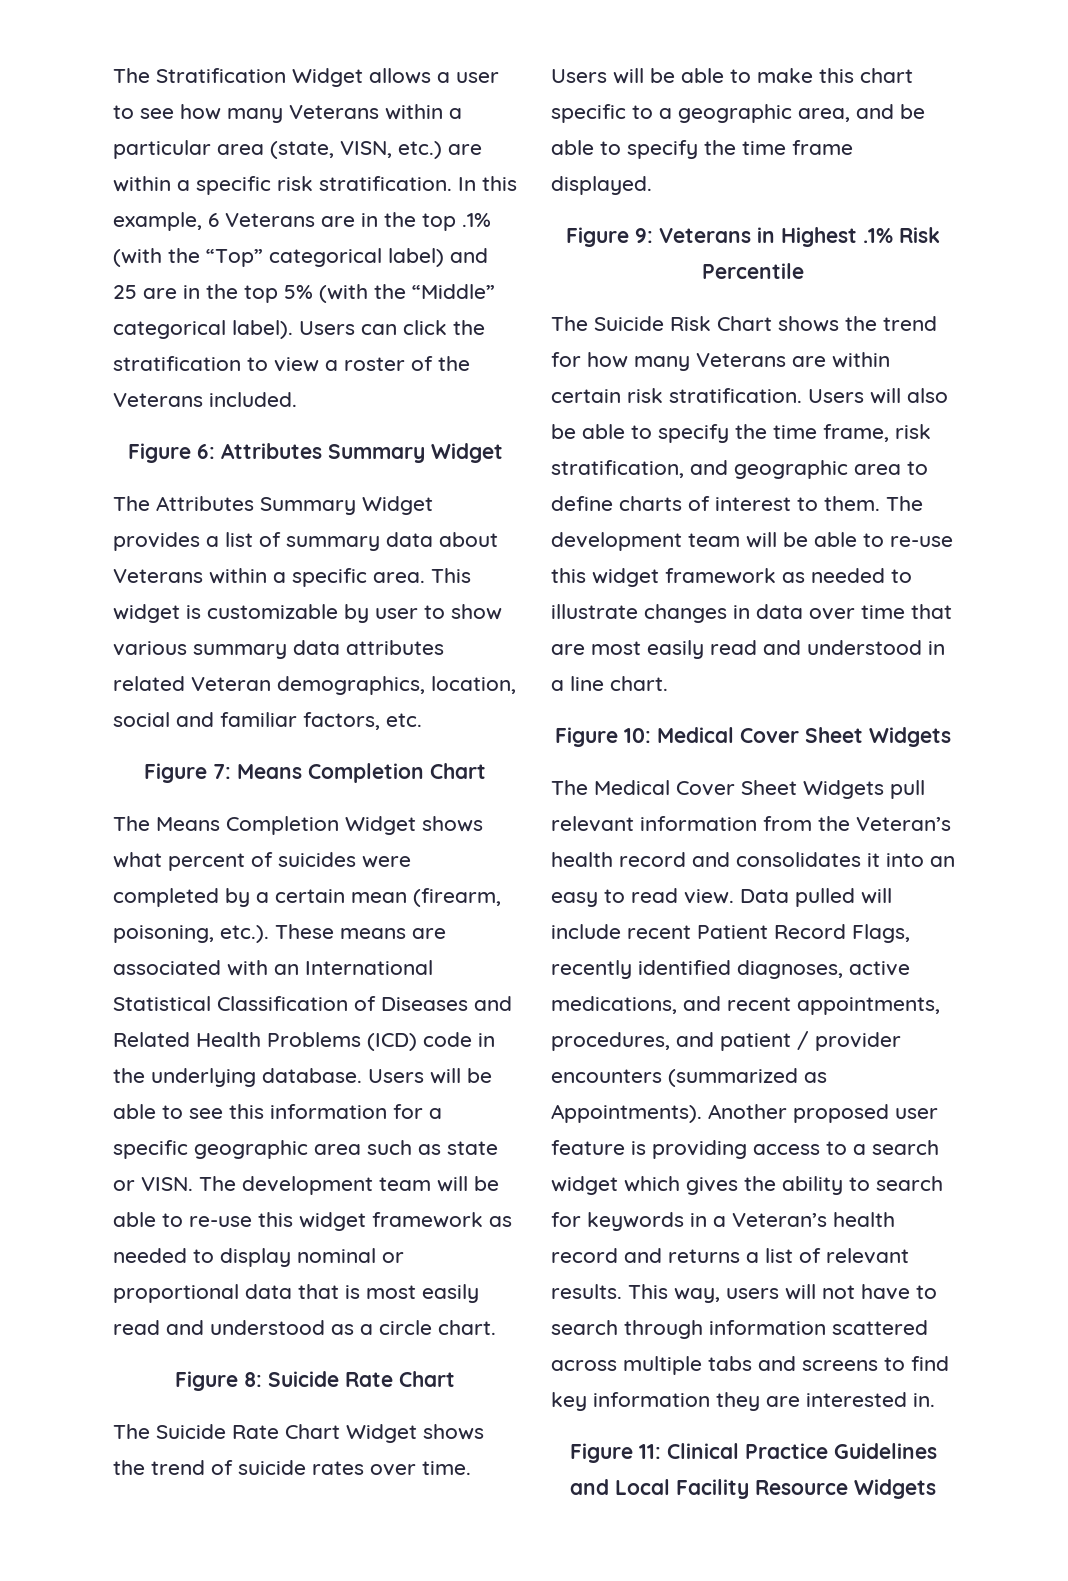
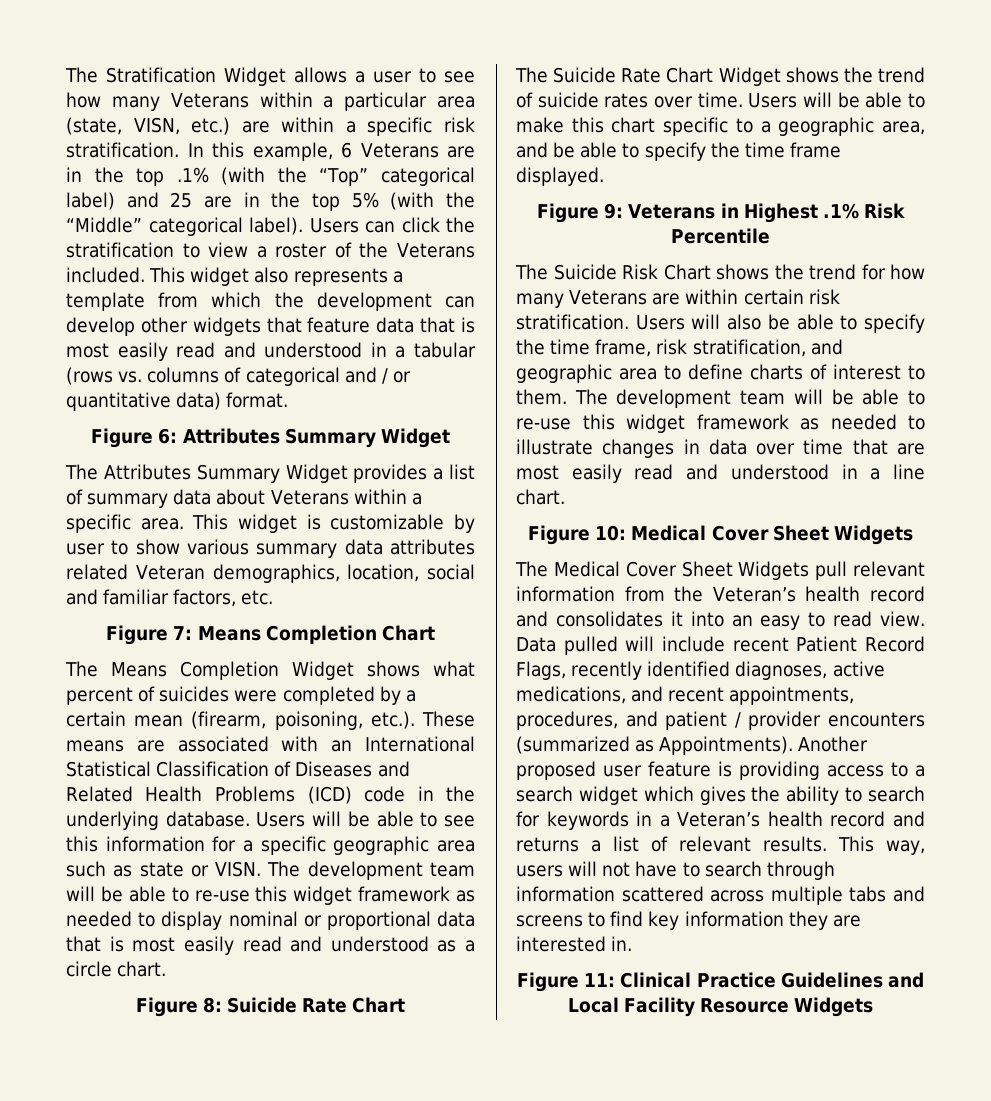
(297, 399) none -> [149,267,403,286] [66,292,476,311] [66,317,475,336] [66,342,476,361] [66,367,411,386] [66,392,289,411] This widget also represents a template from which the development can develop other widgets that feature data that is most easily read and understood in a tabular (rows vs. columns of categorical and / or quantitative data) format.

